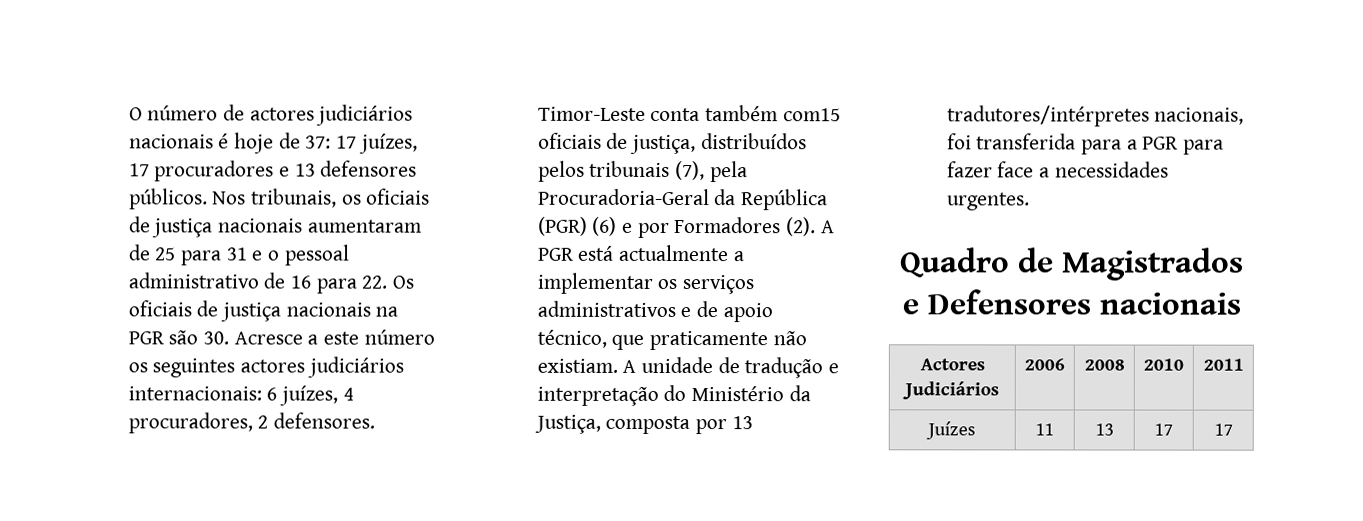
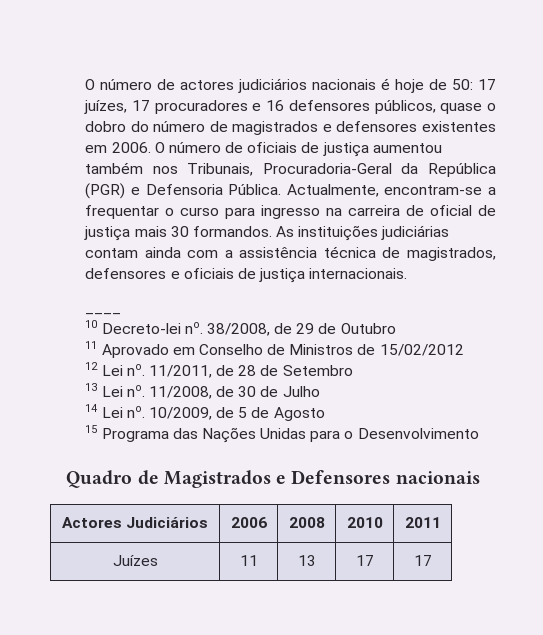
[305,135,332,149] 37: -> [452,79,474,90] 50:
[294,160,418,177] [128,188,431,210] [128,216,422,238] [127,244,350,266] [127,272,415,294] [127,300,399,322] [127,329,435,345] [127,356,404,378] [127,385,354,406] [127,412,376,434] [537,105,841,122] [537,132,807,155] [537,160,748,183] [537,188,829,211] [537,216,835,238] [536,244,745,262] [536,272,755,295] [536,300,773,323] [536,329,807,351] [536,356,840,379] [536,384,811,406] [533,414,753,435] [946,105,1245,127] [946,133,1225,155] [946,161,1169,178] [946,192,1030,211] 13 defensores públicos. Nos tribunais, os oficiais de justiça nacionais aumentaram de 25 para 31 e o pessoal administrativo de 16 para 22. Os oficiais de justiça nacionais na PGR são 30. Acresce a este número os seguintes actores judiciários internacionais: 6 juízes, 4 procuradores, 2 defensores. Timor-Leste conta também com15 oficiais de justiça, distribuídos pelos tribunais (7), pela Procuradoria-Geral da República (PGR) (6) e por Formadores (2). A PGR está actualmente a implementar os serviços administrativos e de apoio técnico, que praticamente não existiam. A unidade de tradução e interpretação do Ministério da Justiça, composta por 13 tradutores/intérpretes nacionais, foi transferida para a PGR para fazer face a necessidades urgentes. -> [266,100,496,114] [85,121,496,135] [85,142,442,157] [85,162,496,177] [85,183,496,199] [85,205,496,219] [84,225,450,241] [85,246,496,261] [85,268,408,283] [85,313,122,315] [85,320,396,336] [85,341,464,358] [85,362,353,378] [85,383,320,399] [85,404,325,421] [85,425,479,443] 16 defensores públicos, quase o dobro do número de magistrados e defensores existentes em 2006. O número de oficiais de justiça aumentou também nos Tribunais, Procuradoria-Geral da República (PGR) e Defensoria Pública. Actualmente, encontram-se a frequentar o curso para ingresso na carreira de oficial de justiça mais 30 formandos. As instituições judiciárias contam ainda com a assistência técnica de magistrados, defensores e oficiais de justiça internacionais. // ____ // 10 Decreto-lei no. 38/2008, de 29 de Outubro // 11 Aprovado em Conselho de Ministros de 15/02/2012 // 12 Lei no. 11/2011, de 28 de Setembro // 13 Lei no. 11/2008, de 30 de Julho // 14 Lei no. 10/2009, de 5 de Agosto // 15 Programa das Nações Unidas para o Desenvolvimento

